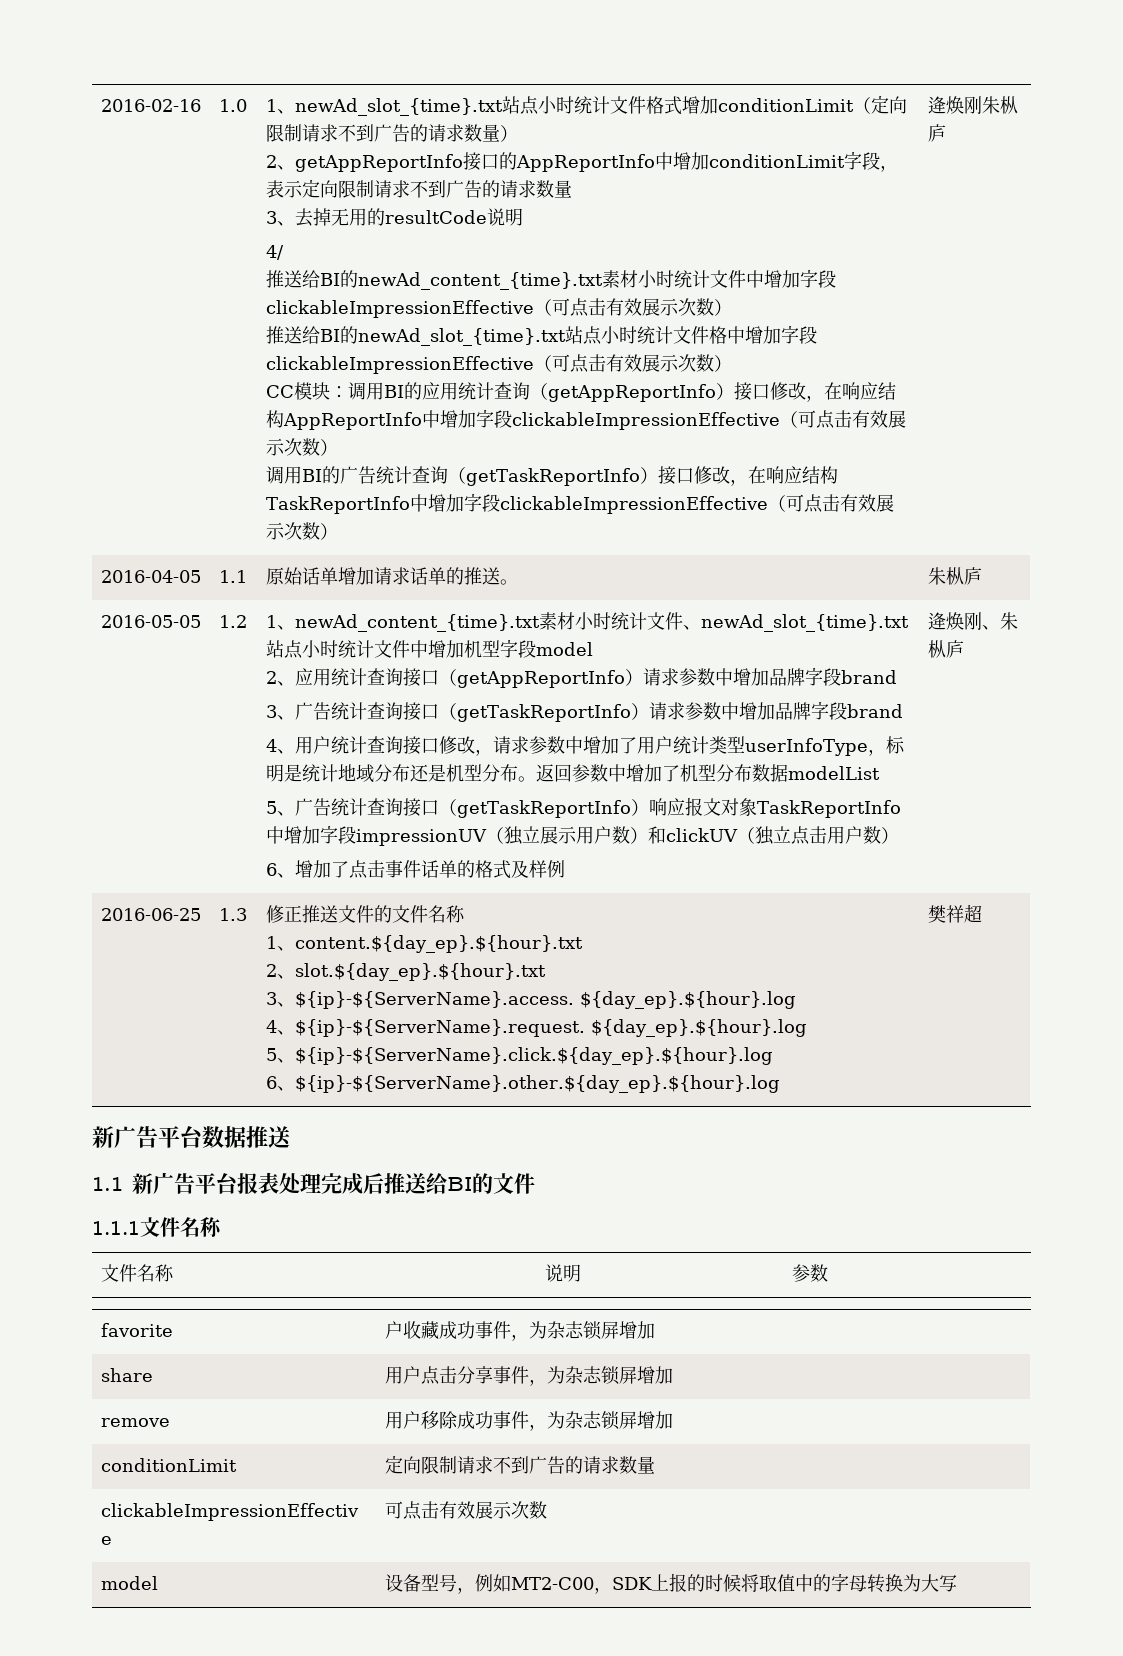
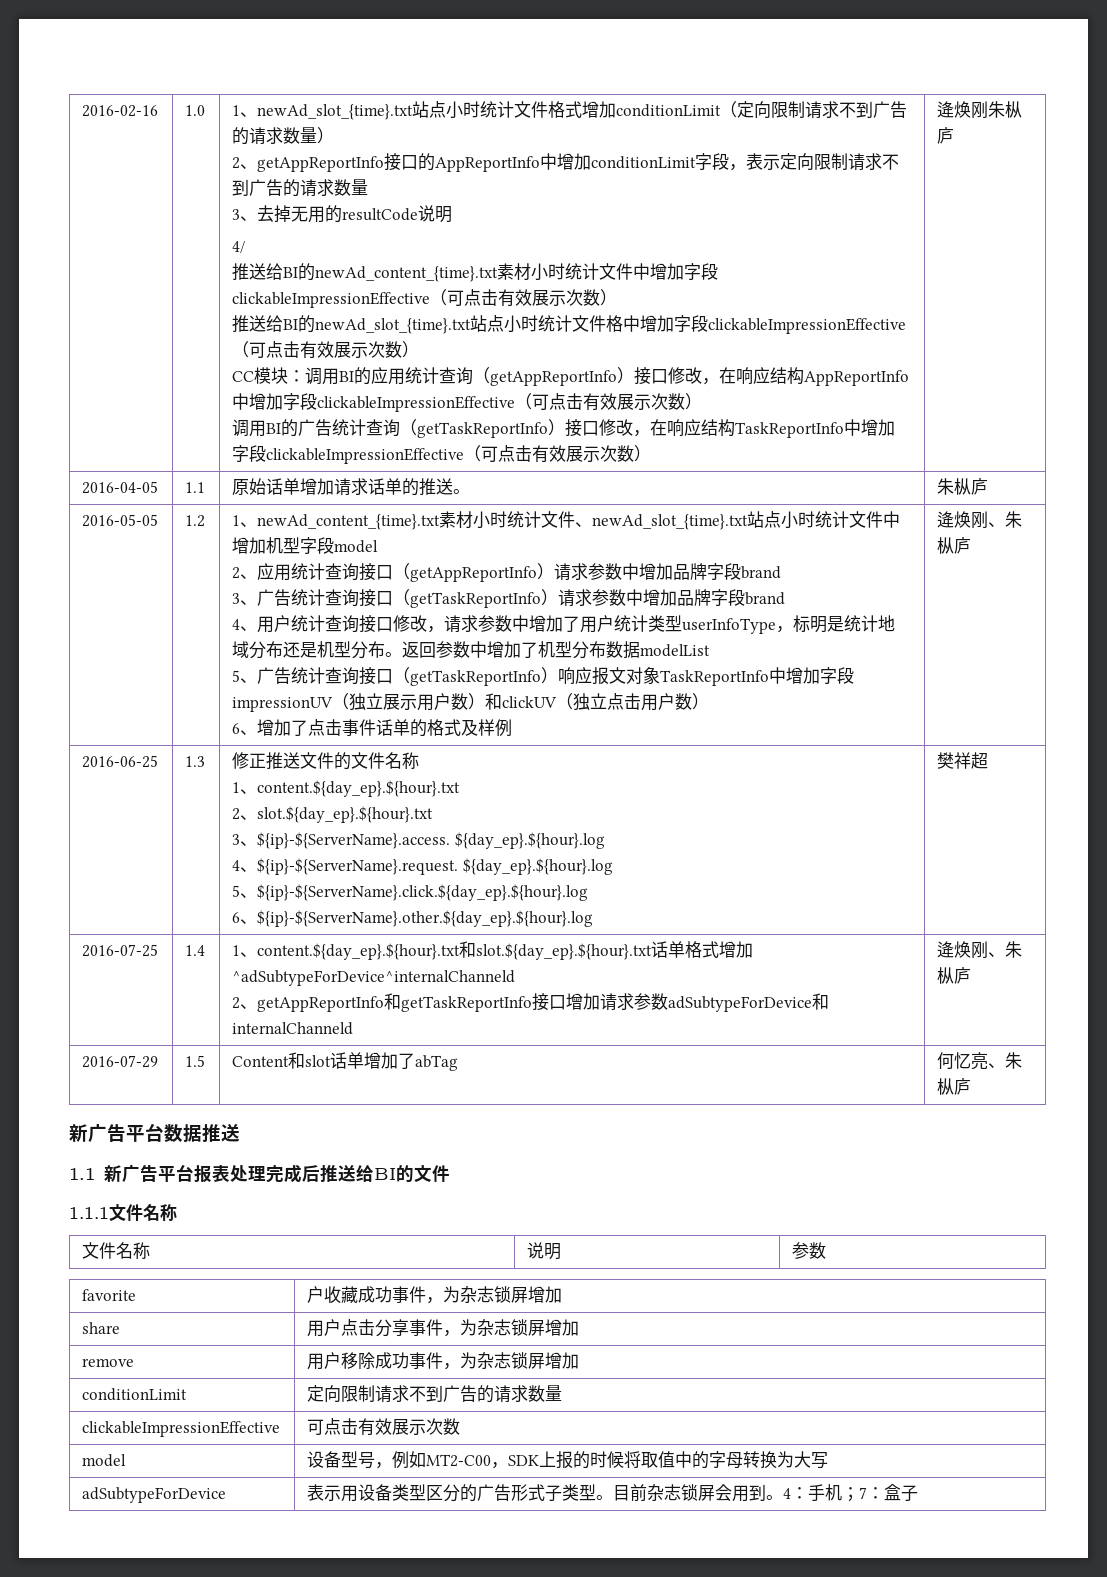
(982, 913) none -> [82,944,159,957] [185,945,206,956] [232,941,754,960] [232,970,516,986] [232,993,830,1012] [232,1022,354,1035] [937,941,1023,959] [937,967,972,984] [82,1055,159,1068] [185,1055,206,1067] [232,1052,459,1071] [937,1052,1023,1070] [937,1078,972,1095] // 2016-07-25 | 1.4 | 1、content.${day_ep}.${hour}.txt和slot.${day_ep}.${hour}.txt话单格式增加^adSubtypeForDevice^internalChanneld // 2、getAppReportInfo和getTaskReportInfo接口增加请求参数adSubtypeForDevice和internalChanneld | 逄焕刚、朱枞庐 // 2016-07-29 | 1.5 | Content和slot话单增加了abTag | 何忆亮、朱枞庐
(957, 1583) none -> [82,1487,227,1503] [307,1484,919,1502] // adSubtypeForDevice | 表示用设备类型区分的广告形式子类型。目前杂志锁屏会用到。4：手机；7：盒子

